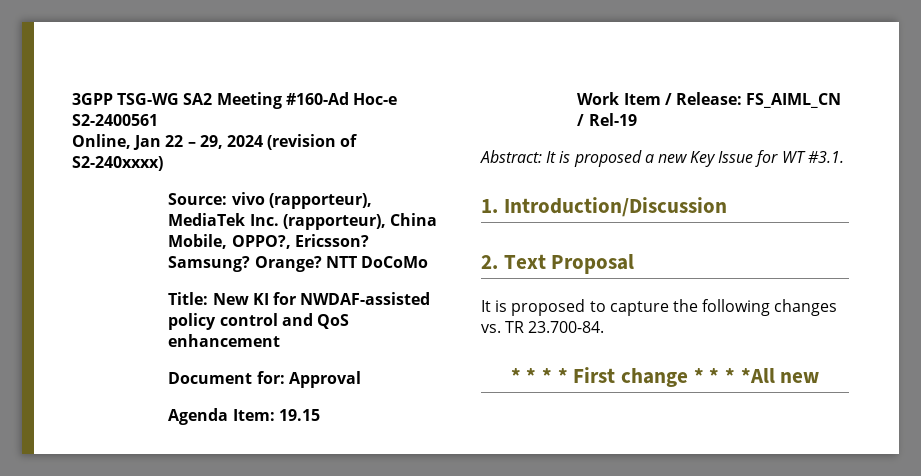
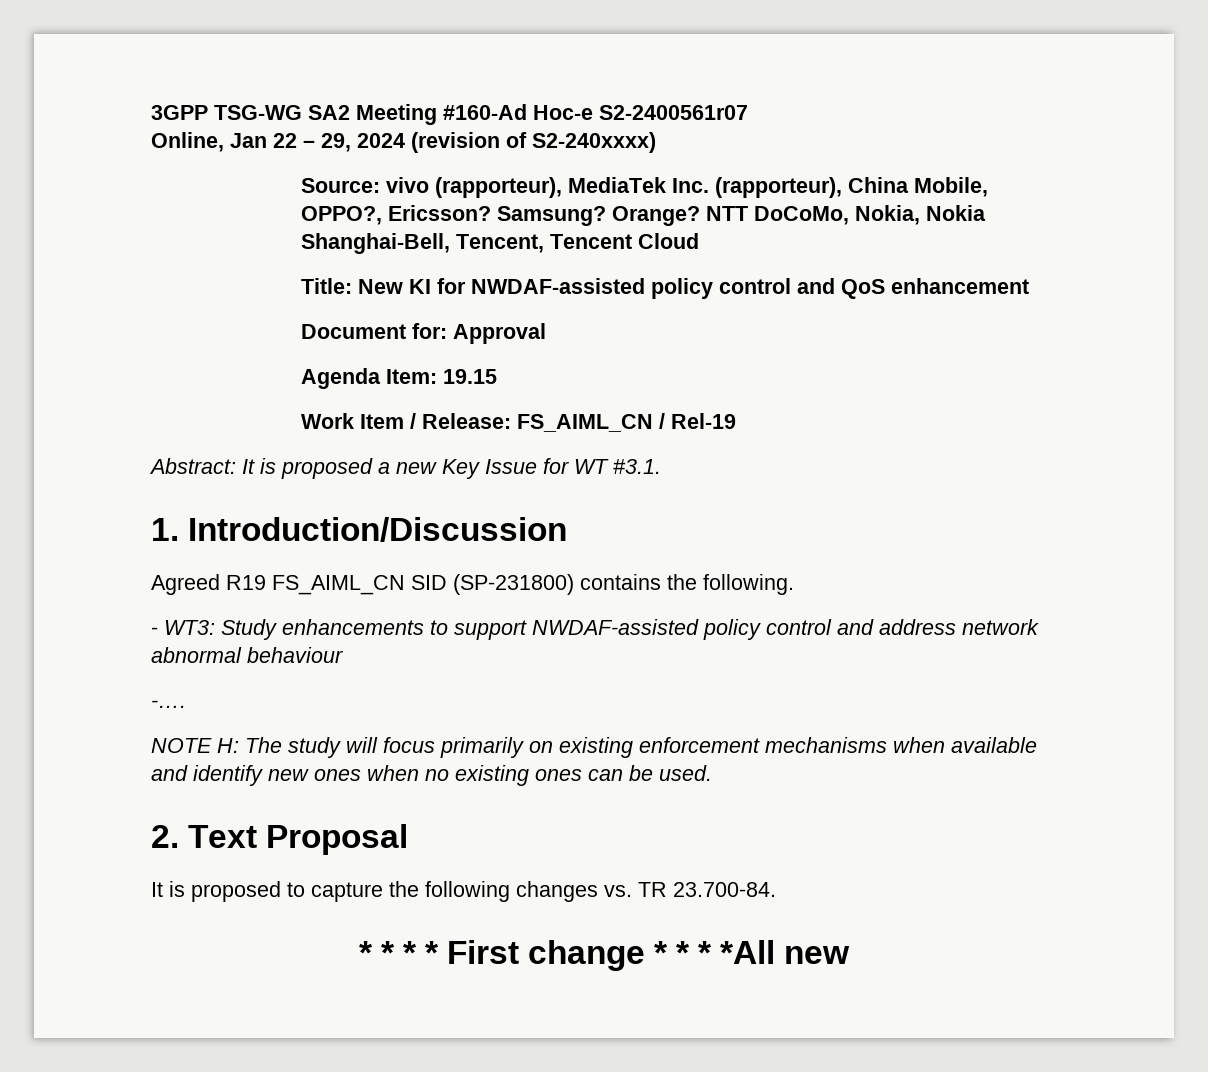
[72,114,158,126] S2-2400561 -> [599,105,748,120] S2-2400561r07
[360,256,428,268] DoCoMo -> [754,205,987,225] [301,233,700,254] DoCoMo, Nokia, Nokia Shanghai-Bell, Tencent, Tencent Cloud
(727, 207) none -> [151,574,794,595] [151,619,1039,640] [151,647,343,663] [151,700,186,708] [151,737,1037,758] [151,765,712,786] // Agreed R19 FS_AIML_CN SID (SP-231800) contains the following. // - WT3: Study enhancements to support NWDAF-assisted policy control and address network abnormal behaviour // -…. // NOTE H: The study will focus primarily on existing enforcement mechanisms when available and identify new ones when no existing ones can be used.

